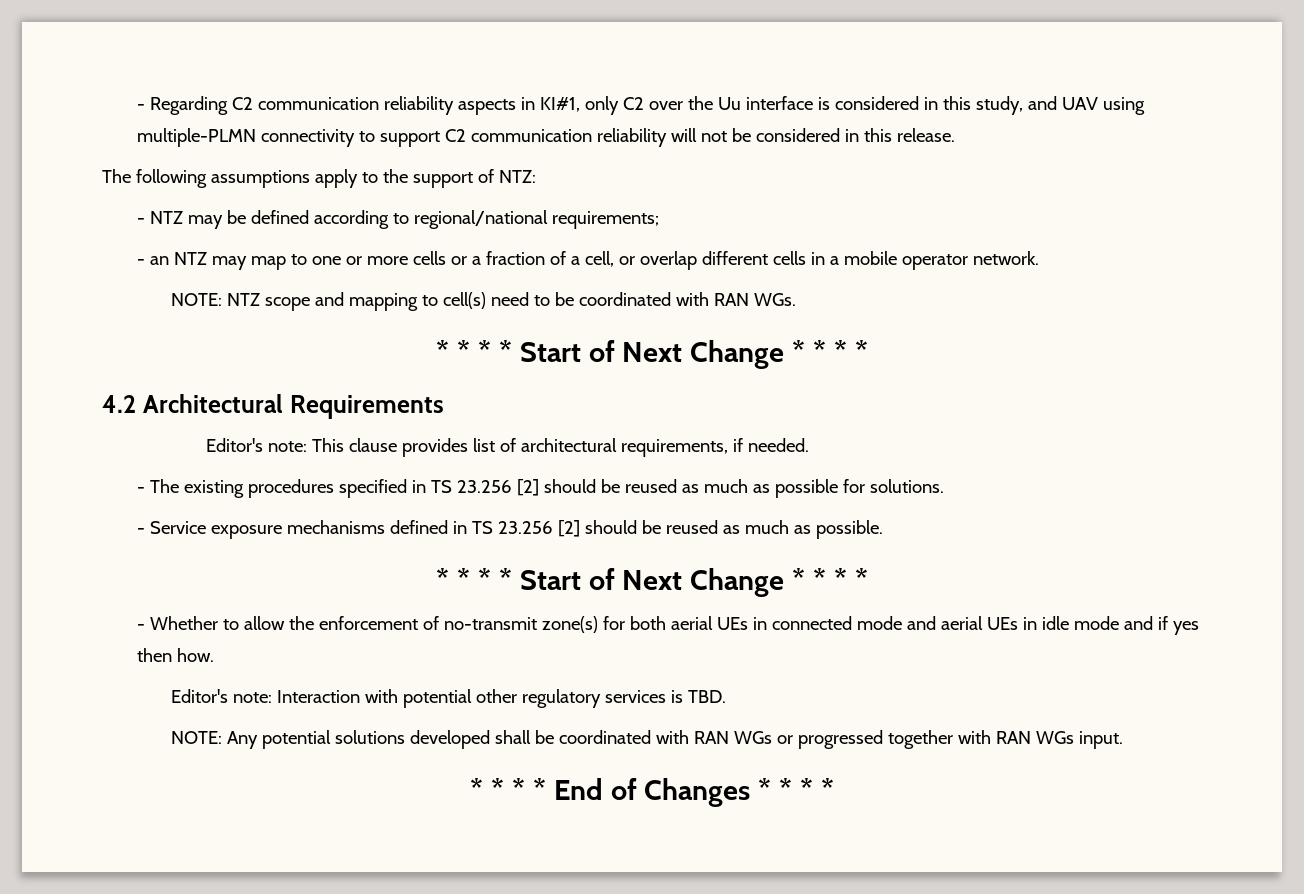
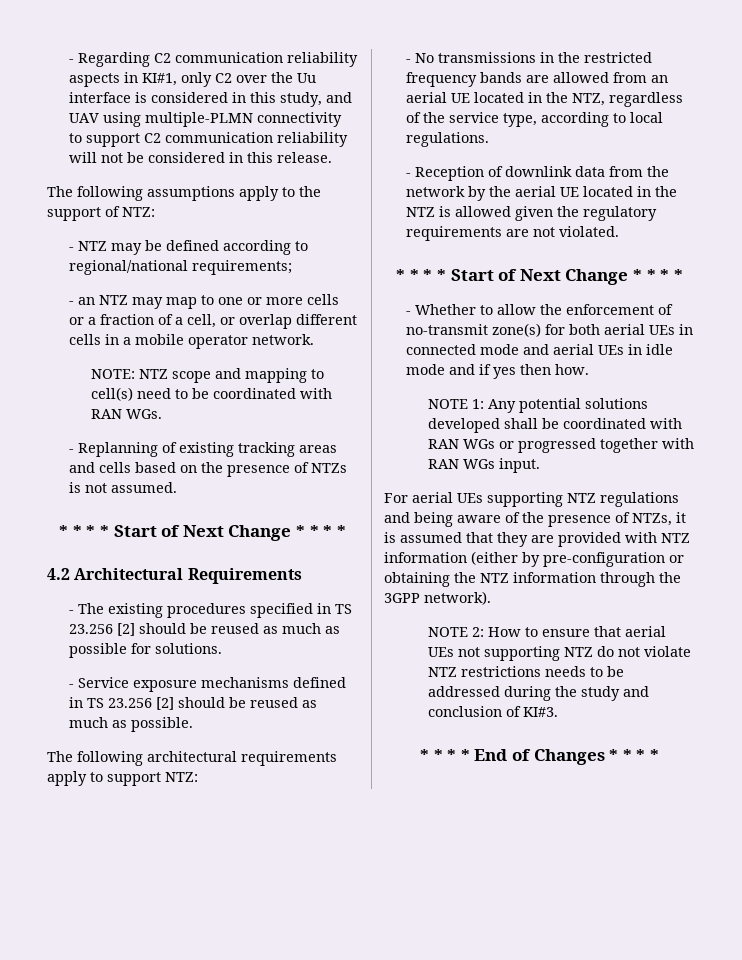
(797, 299) none -> [69,442,338,457] [69,462,348,477] [69,482,178,493] // - Replanning of existing tracking areas and cells based on the presence of NTZs is not assumed.
[205,438,809,457] // Editor's note: This clause provides list of architectural requirements, if needed. -> (302, 576) none
(883, 529) none -> [47,751,337,766] [47,771,198,786] [406,52,653,63] [406,72,669,87] [406,92,684,107] [406,112,664,127] [406,132,490,147] [406,166,670,181] [406,186,678,201] [406,206,658,221] [406,226,620,241] // The following architectural requirements apply to support NTZ: // - No transmissions in the restricted frequency bands are allowed from an aerial UE located in the NTZ, regardless of the service type, according to local regulations. // - Reception of downlink data from the network by the aerial UE located in the NTZ is allowed given the regulatory requirements are not violated.
[171,689,727,708] [171,731,223,744] Editor's note: Interaction with potential other regulatory services is TBD. // NOTE: -> [428,399,485,409] NOTE 1:
(1124, 740) none -> [384,492,679,507] [384,512,686,527] [384,532,690,547] [384,551,684,567] [384,572,681,587] [384,591,491,605] [428,626,667,637] [428,646,692,661] [428,666,625,677] [428,686,650,701] [428,706,559,717] // For aerial UEs supporting NTZ regulations and being aware of the presence of NTZs, it is assumed that they are provided with NTZ information (either by pre-configuration or obtaining the NTZ information through the 3GPP network). // NOTE 2: How to ensure that aerial UEs not supporting NTZ do not violate NTZ restrictions needs to be addressed during the study and conclusion of KI#3.

